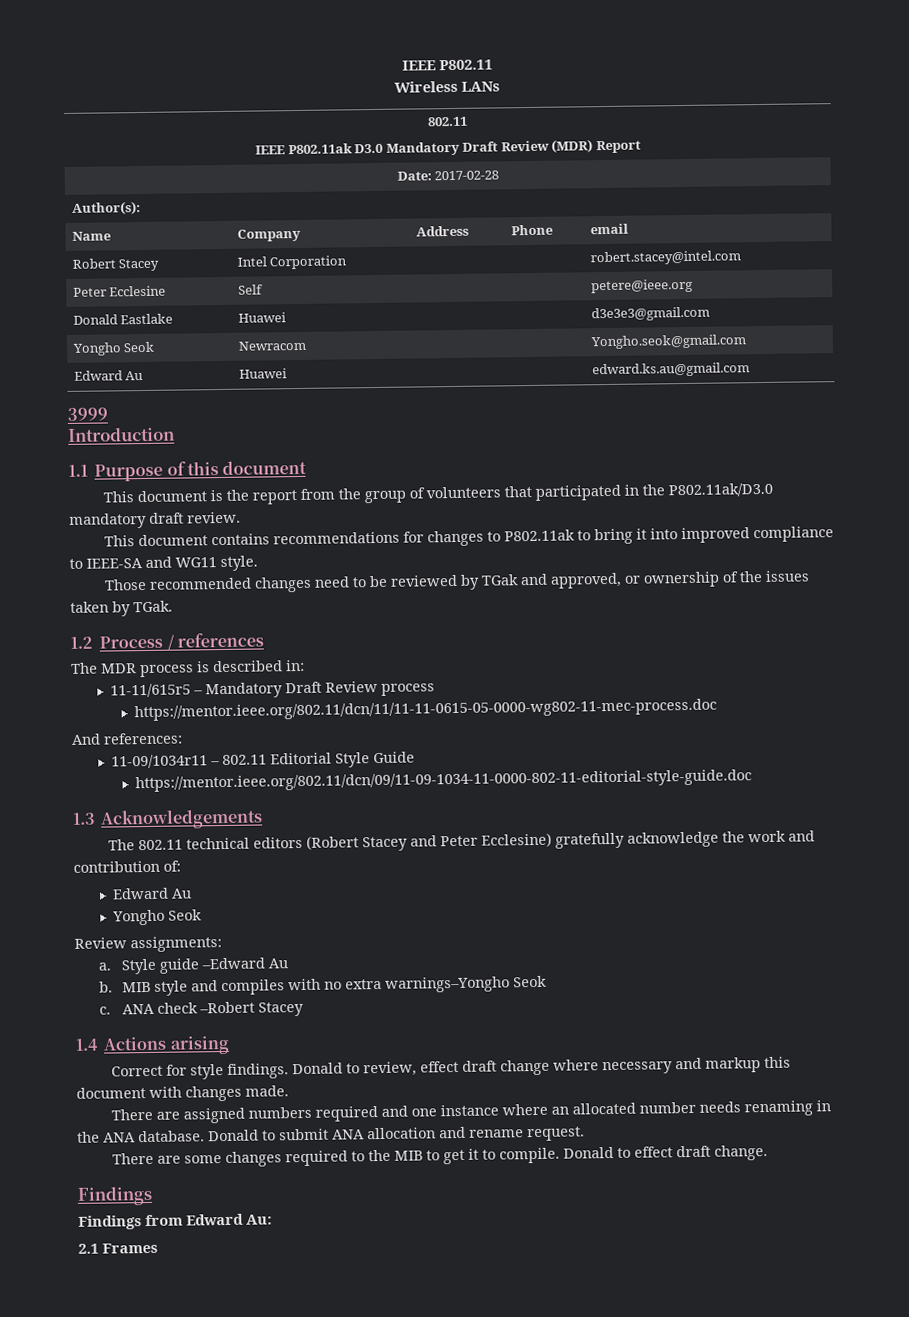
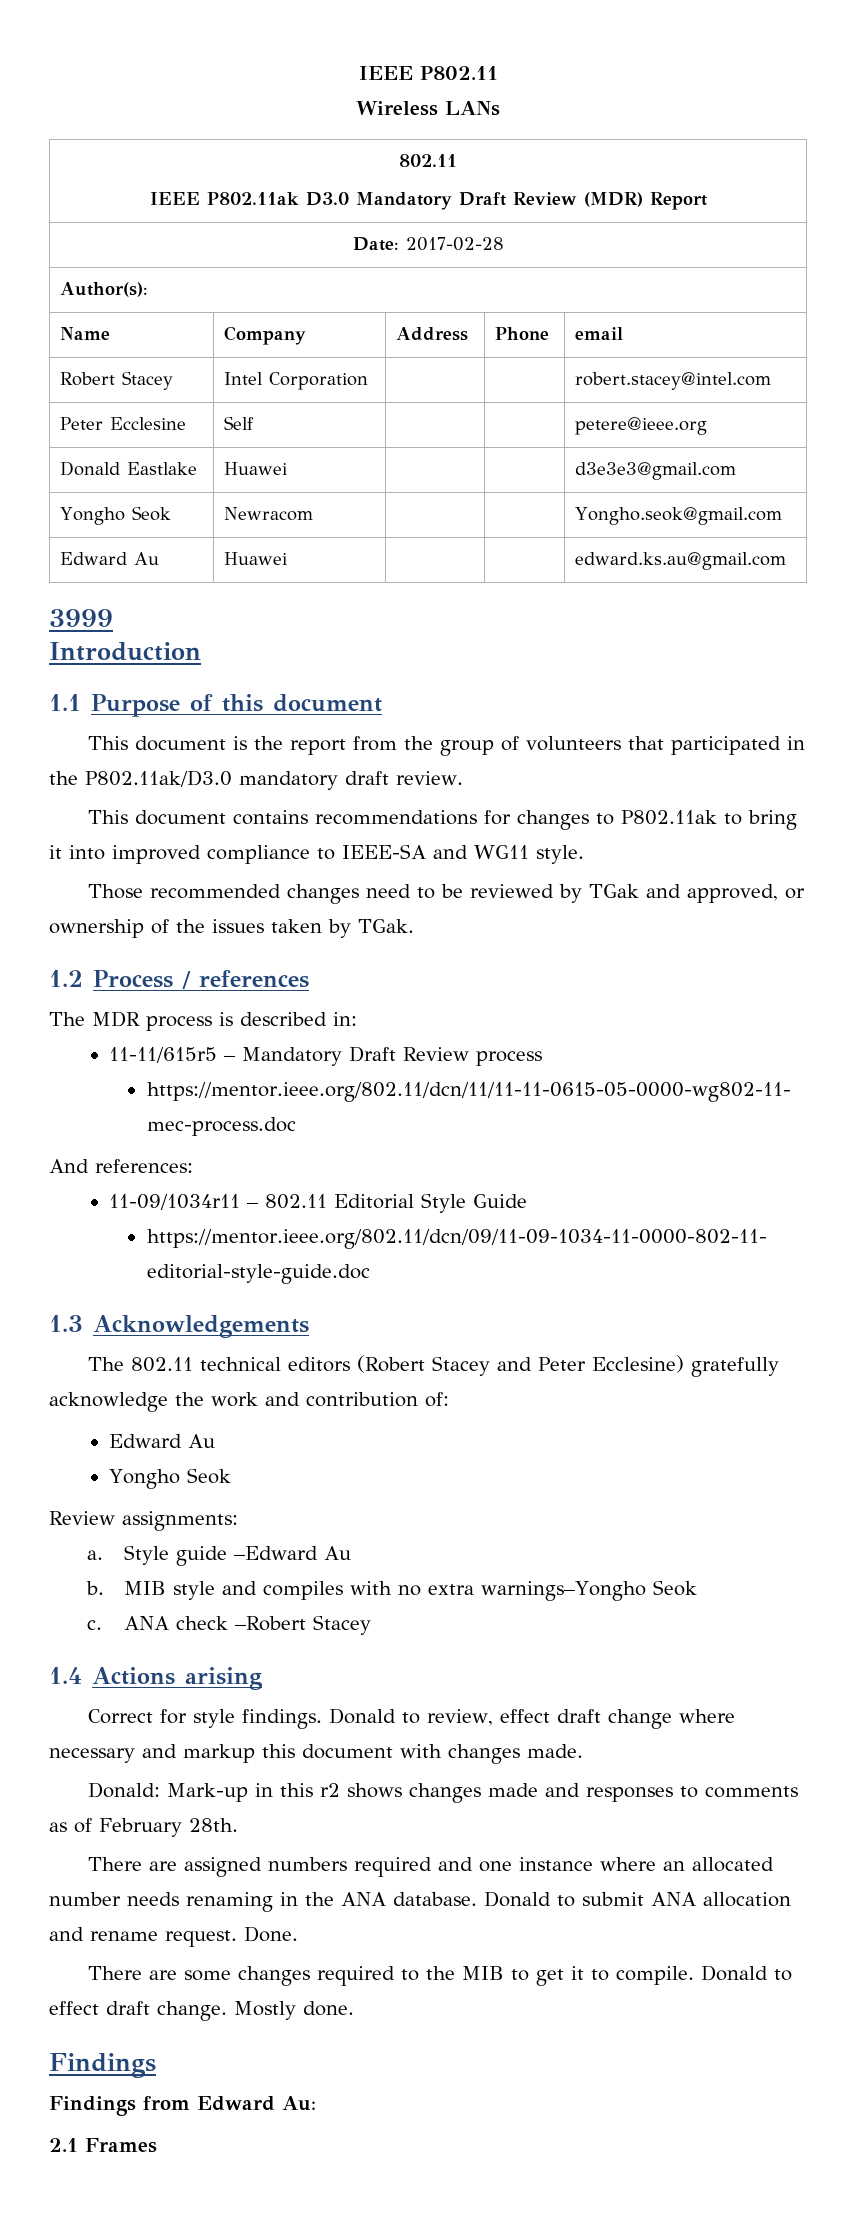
(289, 1091) none -> [88,1782,799,1803] [49,1818,238,1837] // Donald: Mark-up in this r2 shows changes made and responses to comments as of February 28th.
(585, 1134) none -> [244,1926,298,1942] Done.
(768, 1153) none -> [234,2001,354,2020] Mostly done.

